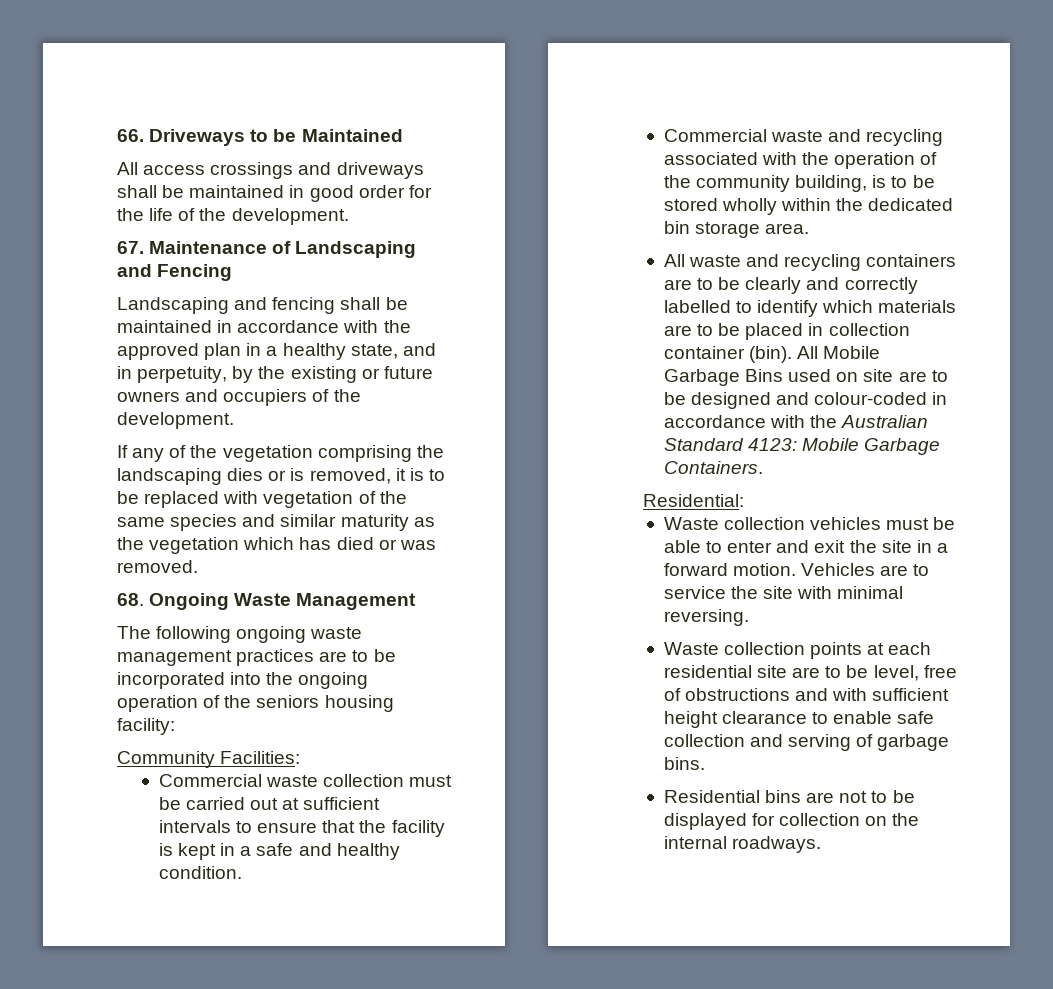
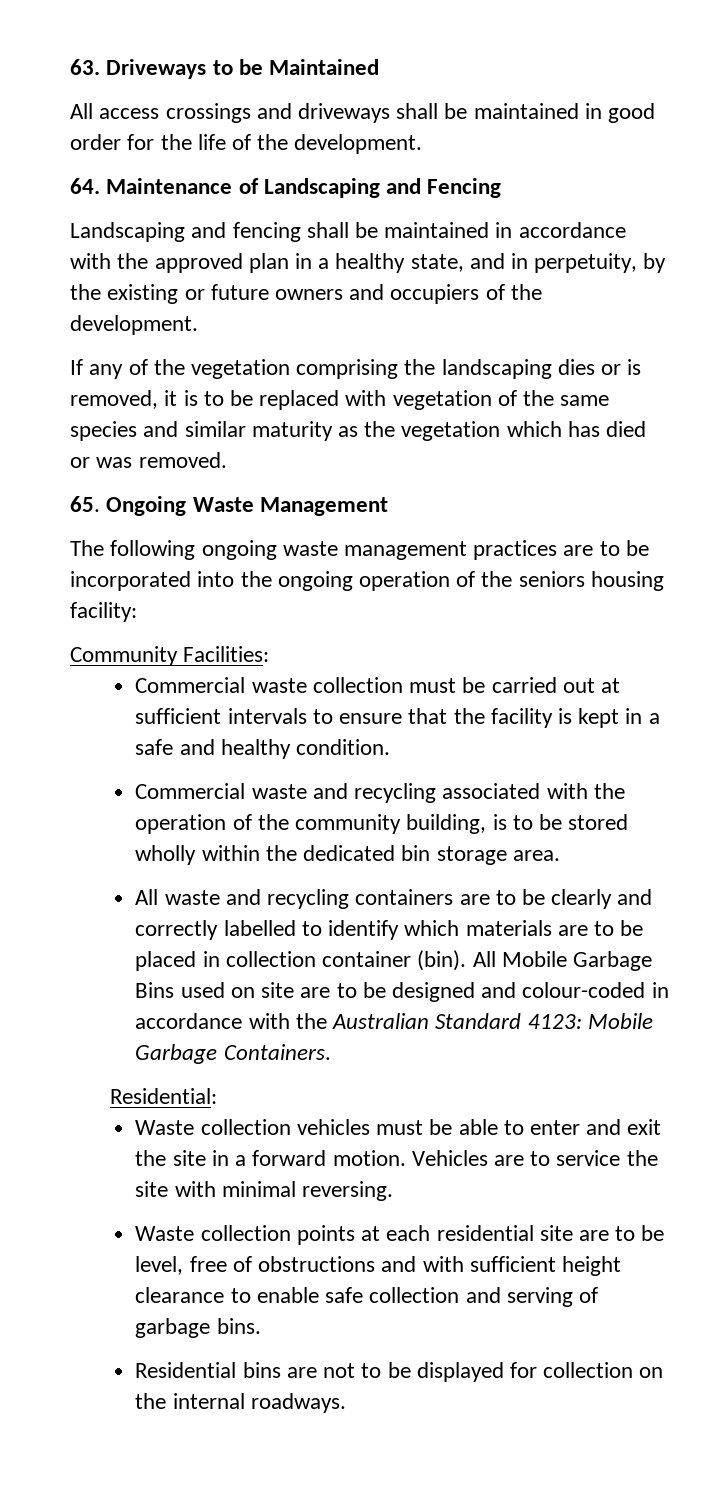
[116,129,144,142] 66. -> [70,59,101,75] 63.
[116,241,144,254] 67. -> [70,178,101,194] 64.
[116,593,144,606] 68. -> [70,496,101,512] 65.

